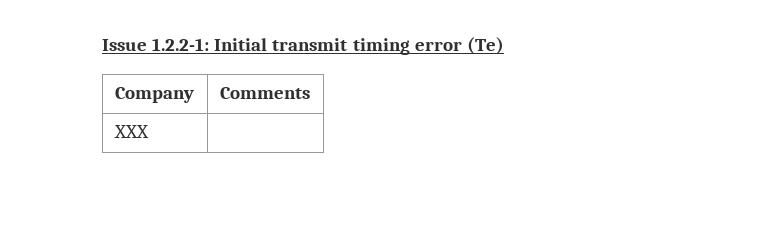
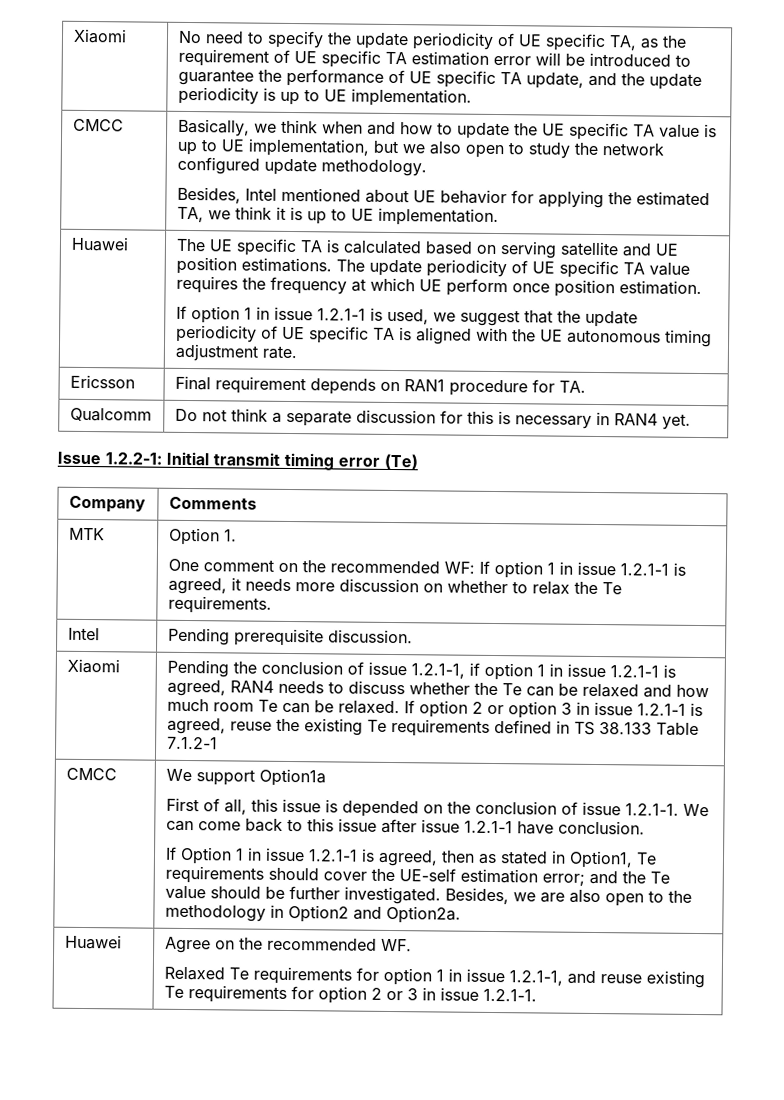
(102, 45) none -> [72,28,127,44] [177,30,687,52] [177,48,691,68] [177,68,702,91] [177,86,472,107] [72,118,124,132] [177,118,717,141] [176,138,664,159] [176,156,427,177] [176,186,710,209] [176,206,499,227] [70,236,129,252] [175,238,679,259] [175,256,690,279] [175,275,702,298] [175,305,638,328] [175,324,712,348] [174,343,297,362] [69,374,135,389] [174,375,586,397] [69,407,152,422] [174,408,691,430] Xiaomi | No need to specify the update periodicity of UE specific TA, as the requirement of UE specific TA estimation error will be introduced to guarantee the performance of UE specific TA update, and the update periodicity is up to UE implementation. // CMCC | Basically, we think when and how to update the UE specific TA value is up to UE implementation, but we also open to study the network configured update methodology. // Besides, Intel mentioned about UE behavior for applying the estimated TA, we think it is up to UE implementation. // Huawei | The UE specific TA is calculated based on serving satellite and UE position estimations. The update periodicity of UE specific TA value requires the frequency at which UE perform once position estimation. // If option 1 in issue 1.2.1-1 is used, we suggest that the update periodicity of UE specific TA is aligned with the UE autonomous timing adjustment rate. // Ericsson | Final requirement depends on RAN1 procedure for TA. // Qualcomm | Do not think a separate discussion for this is necessary in RAN4 yet. //
[113,125,149,138] XXX | -> [68,527,105,541] [168,527,237,546] [167,558,686,579] [167,577,622,595] [167,595,272,614] [67,627,100,641] [167,627,413,647] [66,658,120,674] [166,659,676,681] [166,679,709,698] [166,698,703,719] [166,717,699,737] [166,736,218,750] [65,767,117,781] [165,768,326,787] [165,797,709,818] [165,818,645,835] [164,846,657,869] [164,865,670,886] [164,885,692,907] [164,904,461,924] [64,934,122,950] [164,936,412,954] [163,966,705,989] [163,985,537,1004] MTK | Option 1. // One comment on the recommended WF: If option 1 in issue 1.2.1-1 is agreed, it needs more discussion on whether to relax the Te requirements. // Intel | Pending prerequisite discussion. // Xiaomi | Pending the conclusion of issue 1.2.1-1, if option 1 in issue 1.2.1-1 is agreed, RAN4 needs to discuss whether the Te can be relaxed and how much room Te can be relaxed. If option 2 or option 3 in issue 1.2.1-1 is agreed, reuse the existing Te requirements defined in TS 38.133 Table 7.1.2-1 // CMCC | We support Option1a // First of all, this issue is depended on the conclusion of issue 1.2.1-1. We can come back to this issue after issue 1.2.1-1 have conclusion. // If Option 1 in issue 1.2.1-1 is agreed, then as stated in Option1, Te requirements should cover the UE-self estimation error; and the Te value should be further investigated. Besides, we are also open to the methodology in Option2 and Option2a. // Huawei | Agree on the recommended WF. // Relaxed Te requirements for option 1 in issue 1.2.1-1, and reuse existing Te requirements for option 2 or 3 in issue 1.2.1-1.

